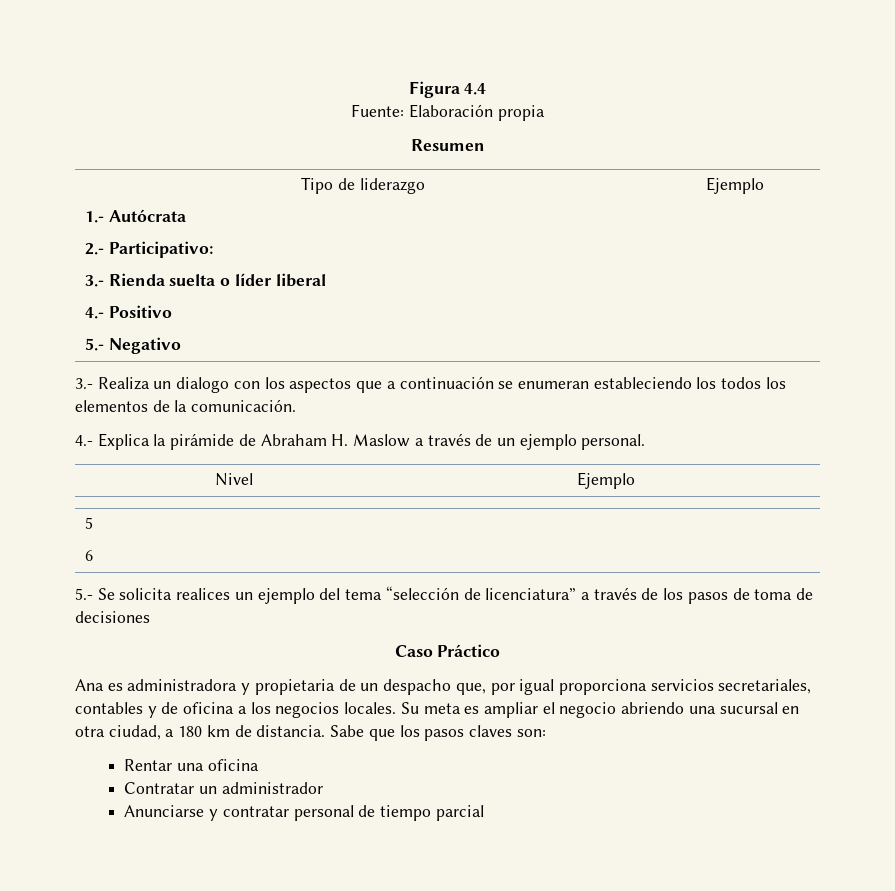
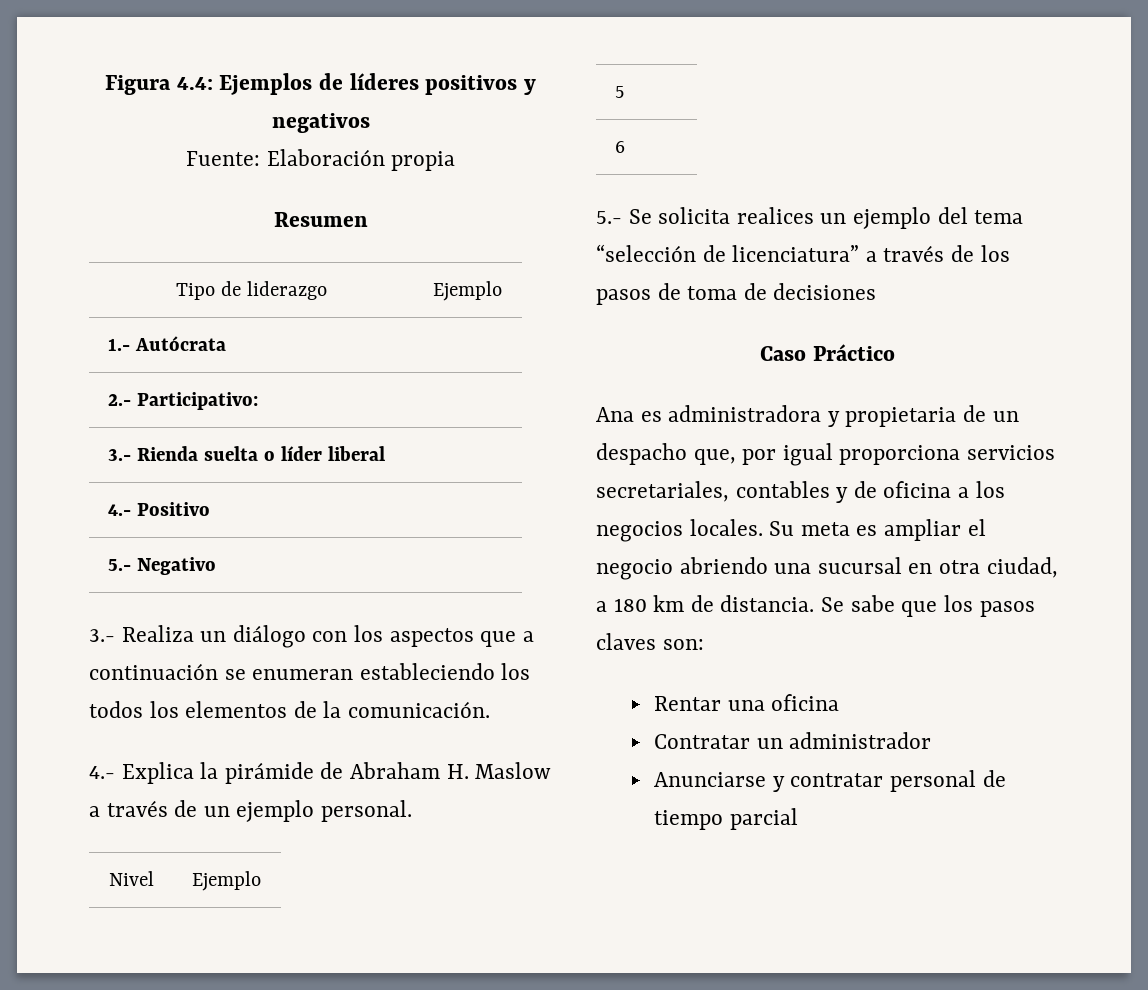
[464,83,487,95] 4.4 -> [176,73,536,95] [271,113,370,133] 4.4: Ejemplos de líderes positivos y negativos
[176,377,230,393] dialogo -> [232,625,306,648] diálogo
[330,725,365,737] Sabe -> [821,595,895,612] Se sabe

